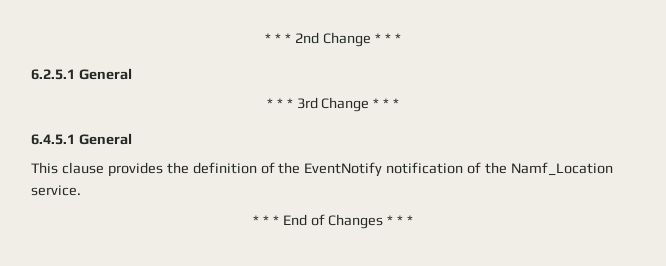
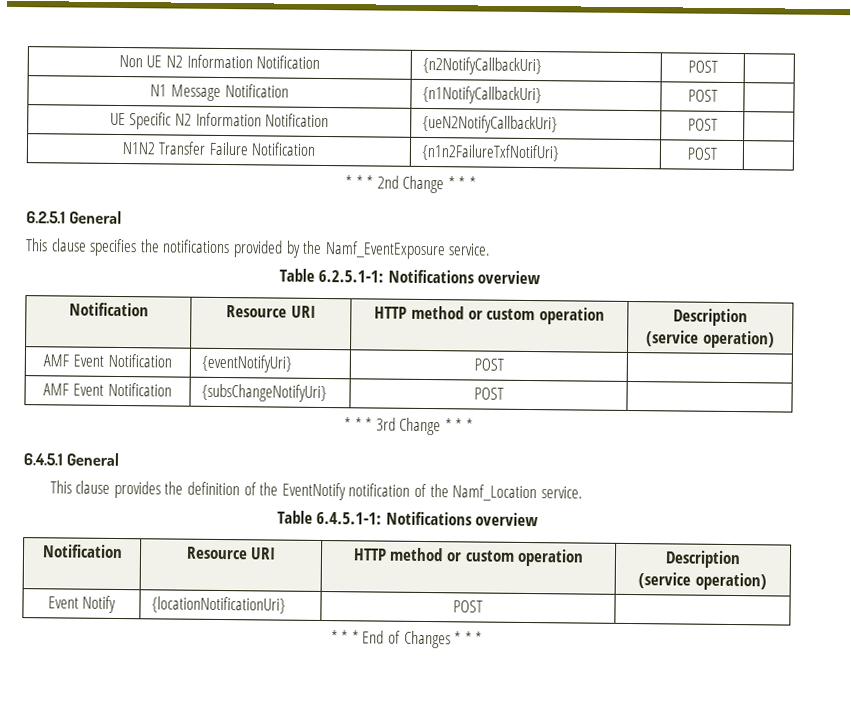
(265, 38) none -> [118,54,321,69] [422,56,543,76] [687,60,718,73] [150,84,289,101] [422,85,543,105] [687,89,718,102] [109,112,330,130] [422,114,559,134] [687,118,718,131] [121,141,317,156] [421,143,561,162] [686,147,717,160] Non UE N2 Information Notification | {n2NotifyCallbackUri} | POST | // N1 Message Notification | {n1NotifyCallbackUri} | POST | // UE Specific N2 Information Notification | {ueN2NotifyCallbackUri} | POST | // N1N2 Transfer Failure Notification | {n1n2FailureTxfNotifUri} | POST | //
(132, 74) none -> [25,238,492,260] [278,268,542,285] [68,302,149,317] [226,305,316,318] [374,305,605,325] [673,308,748,327] [646,330,775,349] [43,353,172,368] [201,354,293,373] [473,358,504,371] [43,382,172,397] [201,383,328,403] [473,387,504,400] // This clause specifies the notifications provided by the Namf_EventExposure service. // Table 6.2.5.1-1: Notifications overview // Notification | Resource URI | HTTP method or custom operation | Description // (service operation) // AMF Event Notification | {eventNotifyUri} | POST | // AMF Event Notification | {subsChangeNotifyUri} | POST |
(81, 190) none -> [276,510,540,527] [41,544,123,559] [185,546,277,560] [352,547,585,567] [665,550,741,569] [638,572,767,591] [47,595,117,613] [151,596,287,614] [453,600,484,613] // Table 6.4.5.1-1: Notifications overview // Notification | Resource URI | HTTP method or custom operation | Description // (service operation) // Event Notify | {locationNotificationUri} | POST |

